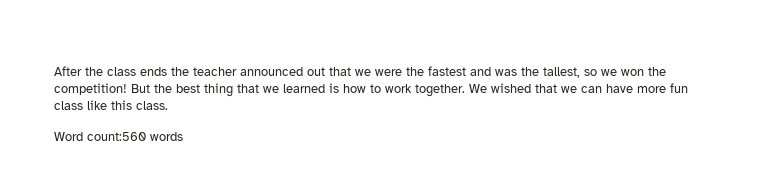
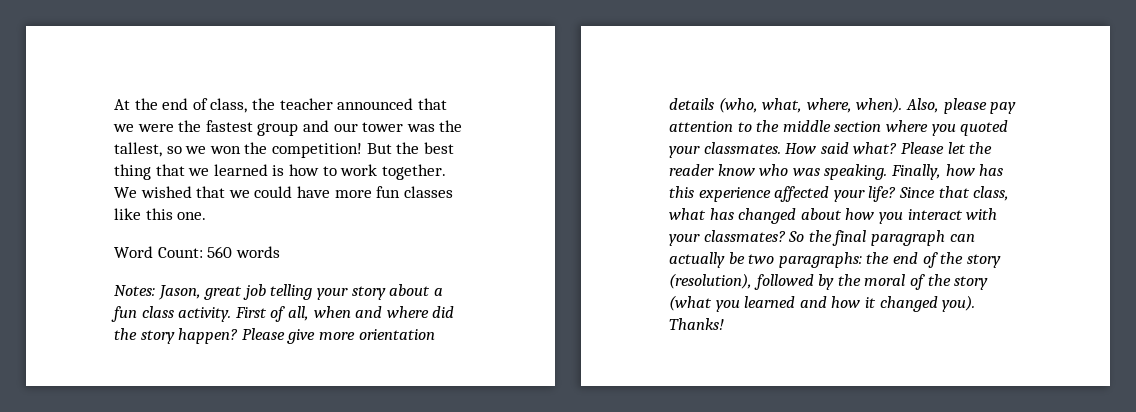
[54,66,167,76] After the class ends -> [114,98,248,113] At the end of class,
[307,67,325,76] out -> (414, 104) none
[470,67,491,76] and -> [257,120,404,136] group and our tower
[581,86,602,93] can -> [254,186,293,198] could
[54,101,83,110] class -> [403,186,453,198] classes
[136,101,168,110] class. -> [177,212,207,220] one.
[87,132,146,141] count:560 -> [157,246,233,258] Count: 560
(183, 136) none -> [114,284,443,300] [111,306,455,322] [114,328,435,344] [669,97,1017,114] [669,120,1009,136] [669,142,993,158] [669,164,1004,180] [669,186,1010,202] [669,208,998,224] [669,230,975,246] [669,252,1001,268] [669,273,989,290] [669,295,976,312] [669,318,724,330] // Notes: Jason, great job telling your story about a fun class activity. First of all, when and where did the story happen? Please give more orientation details (who, what, where, when). Also, please pay attention to the middle section where you quoted your classmates. How said what? Please let the reader know who was speaking. Finally, how has this experience affected your life? Since that class, what has changed about how you interact with your classmates? So the final paragraph can actually be two paragraphs: the end of the story (resolution), followed by the moral of the story (what you learned and how it changed you). Thanks!

